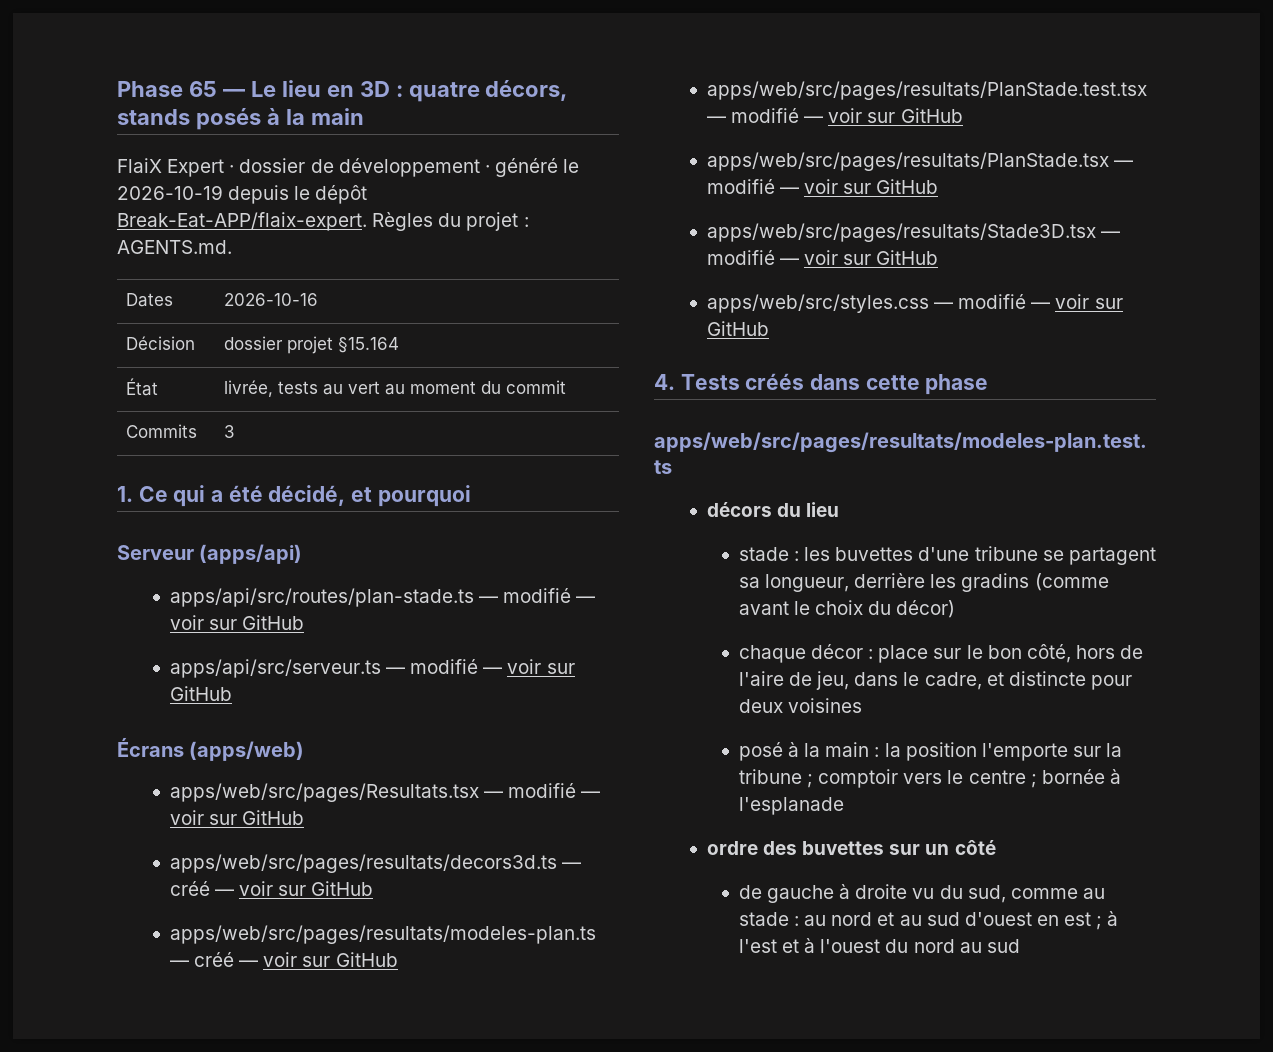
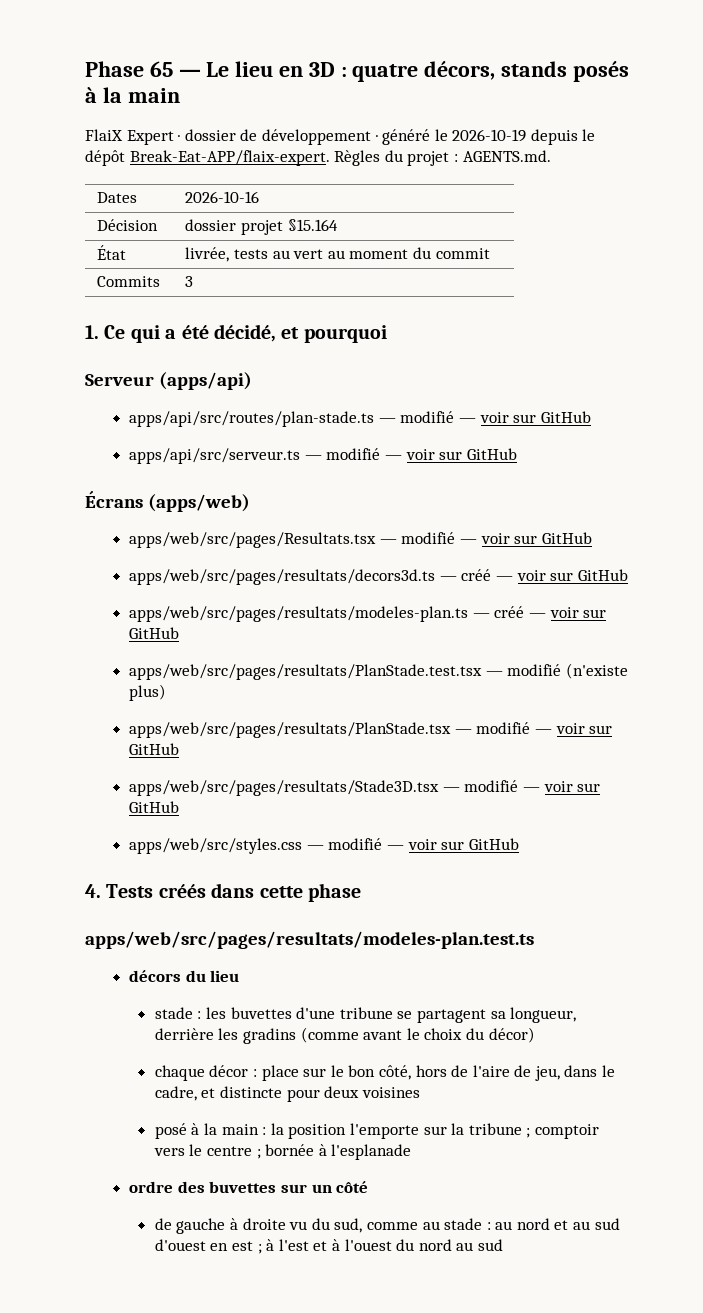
[804,108,963,123] — voir sur GitHub -> [566,663,629,679] [129,684,167,701] (n'existe plus)

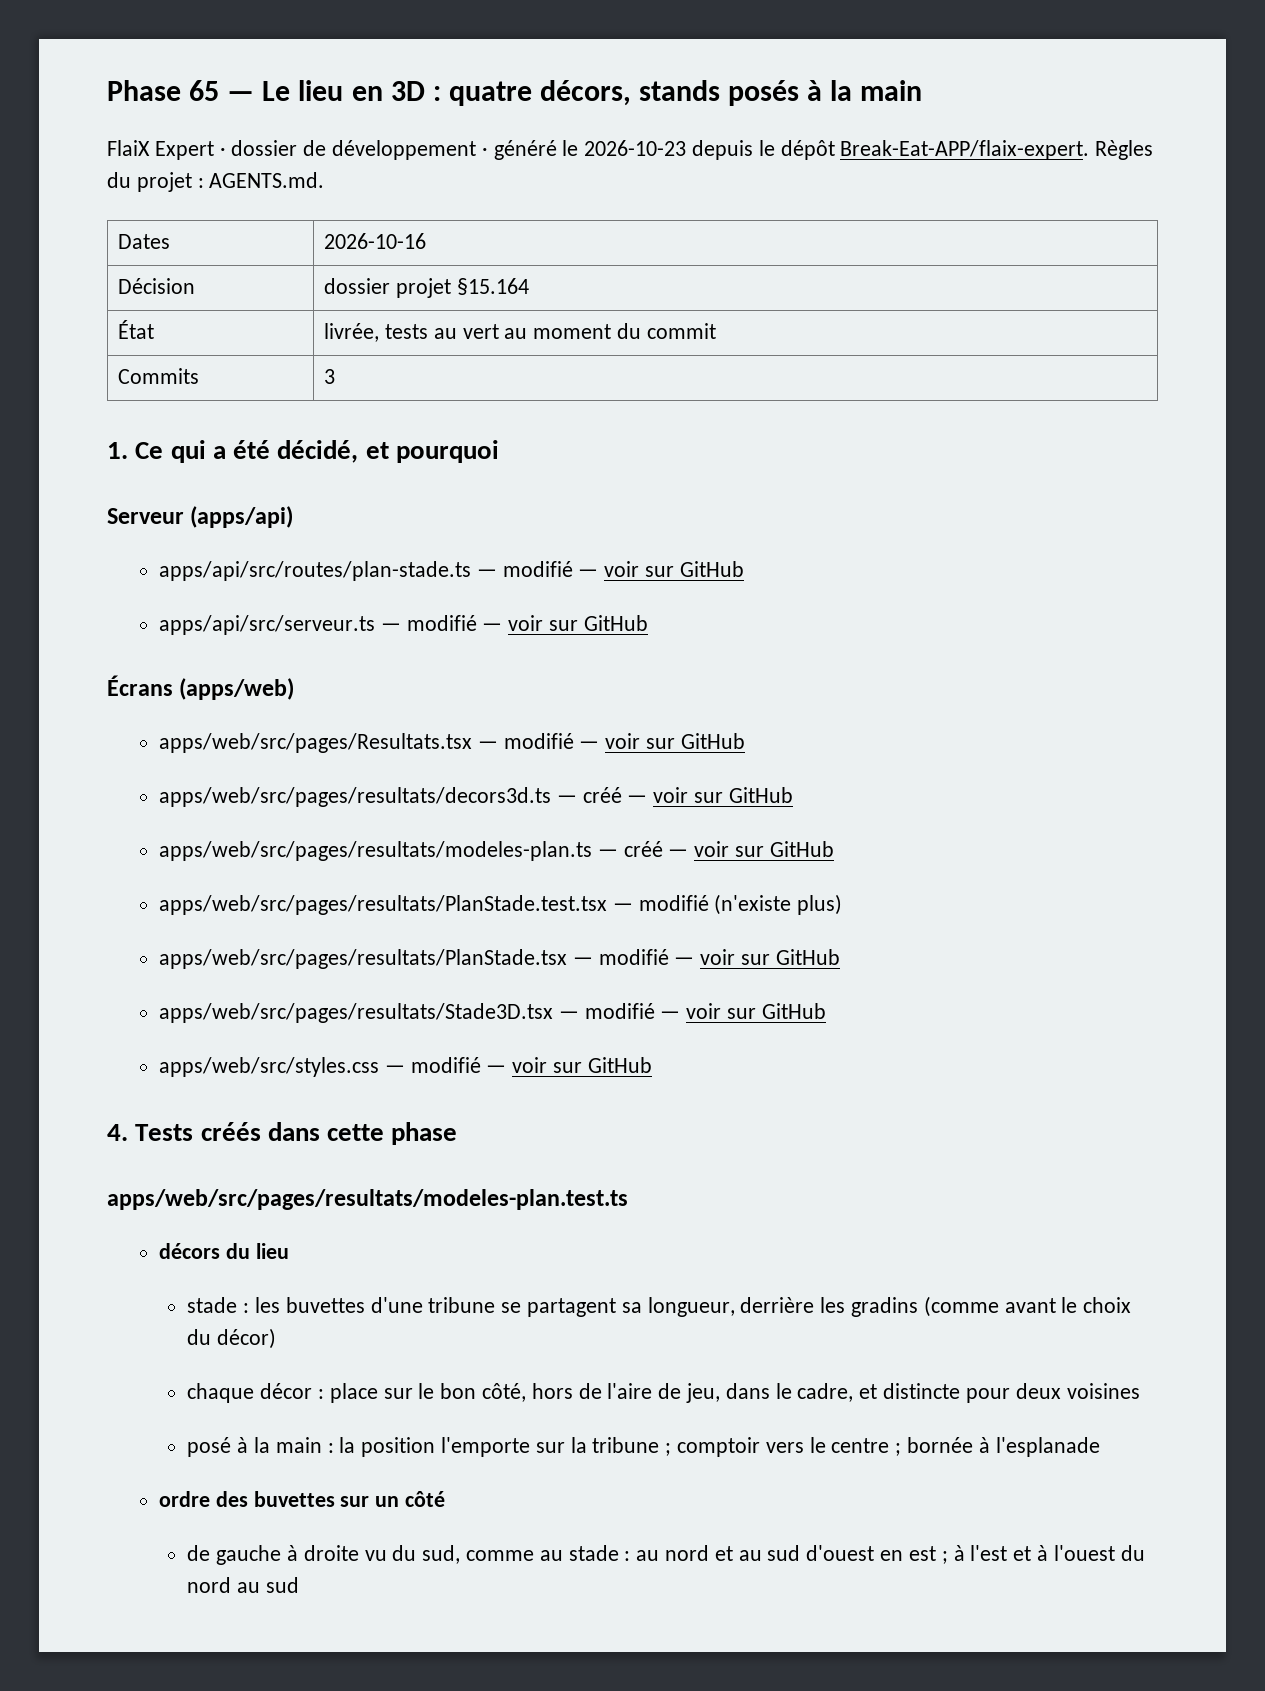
[452,129,527,142] 2026-10-19 -> [584,140,687,156] 2026-10-23

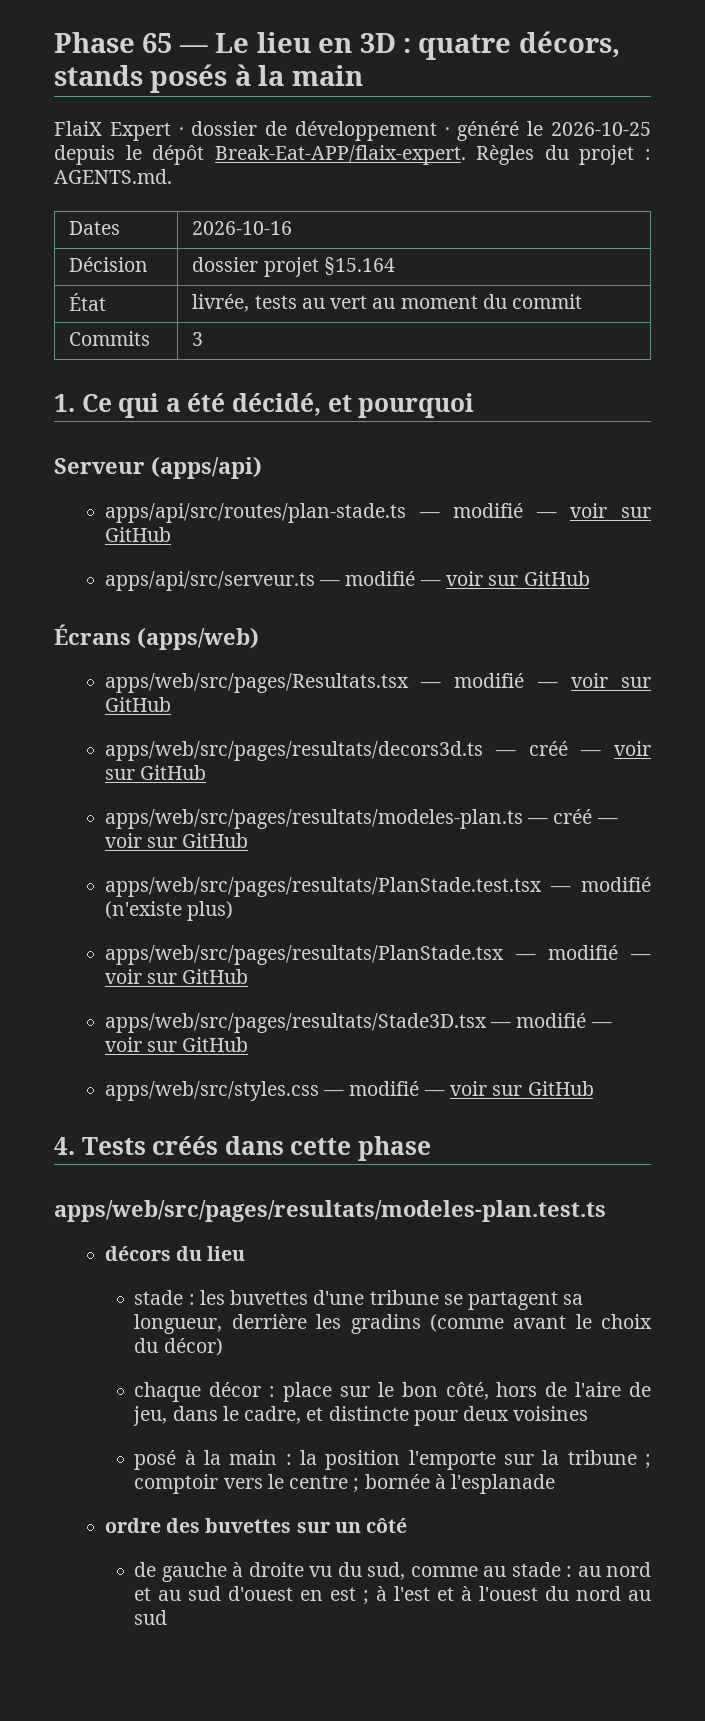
[584,140,687,156] 2026-10-23 -> [551,122,651,136] 2026-10-25

